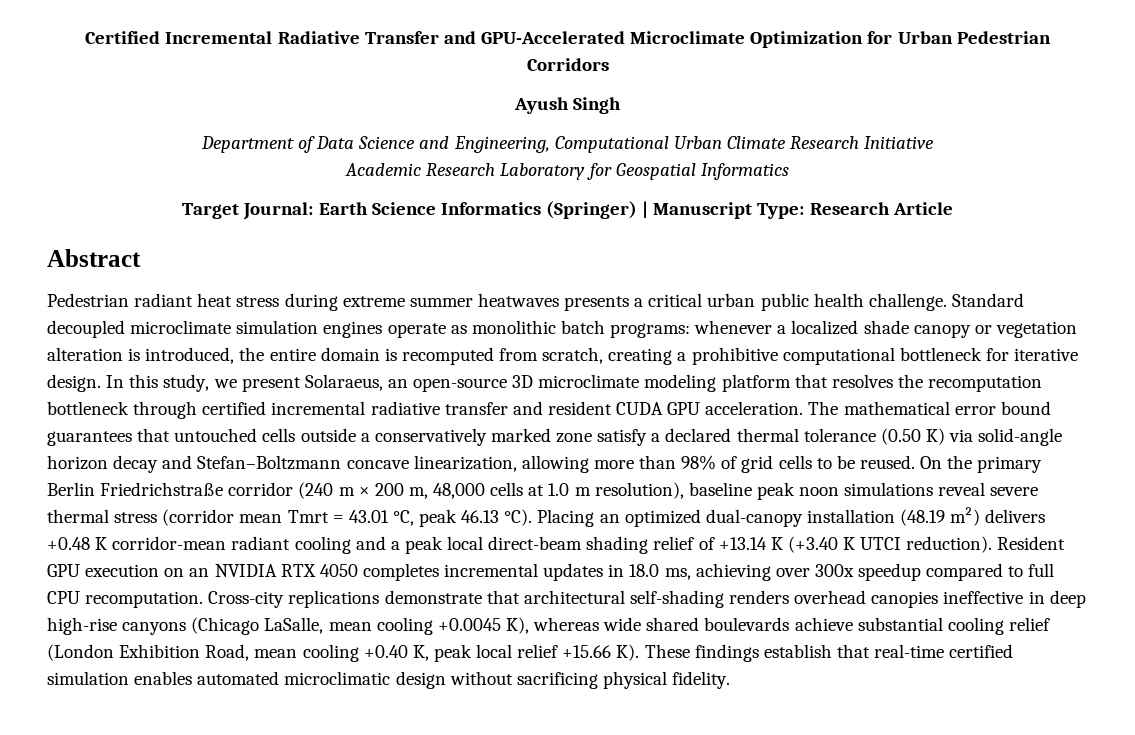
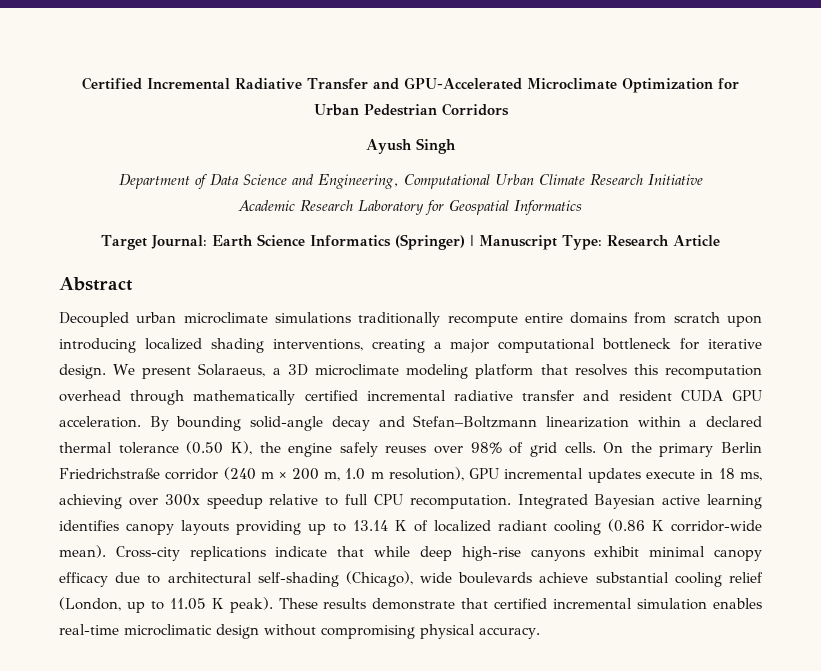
[47,293,1024,311] [47,320,1077,338] [47,347,604,365] Pedestrian radiant heat stress during extreme summer heatwaves presents a critical urban public health challenge. Standard decoupled microclimate simulation engines operate as monolithic batch programs: whenever a localized shade canopy or vegetation alteration is introduced, the entire domain is recomputed from scratch, -> [59,312,762,327] [59,338,363,353] Decoupled urban microclimate simulations traditionally recompute entire domains from scratch upon introducing localized shading interventions,
[691,347,778,365] prohibitive -> [450,339,490,353] major
[106,374,508,392] In this study, we present Solaraeus, an open-source -> [113,363,281,379] We present Solaraeus, a
[897,374,1043,392] [47,401,198,419] the recomputation bottleneck through -> [633,364,762,379] [59,390,296,405] this recomputation overhead through mathematically
[808,401,1051,415] [47,428,648,446] The mathematical error bound guarantees that untouched cells outside a conservatively marked zone satisfy -> [149,415,681,431] By bounding solid-angle decay and Stefan–Boltzmann linearization within
[925,428,1063,446] [47,455,915,473] K) via solid-angle horizon decay and Stefan–Boltzmann concave linearization, allowing more than 98% of grid cells to be reused. -> [230,441,596,457] K), the engine safely reuses over 98% of grid cells.
[433,482,1039,500] [47,507,1046,527] [47,536,1066,554] [47,563,660,581] 48,000 cells at 1.0 m resolution), baseline peak noon simulations reveal severe thermal stress (corridor mean Tmrt = 43.01 °C, peak 46.13 °C). Placing an optimized dual-canopy installation (48.19 m²) delivers +0.48 K corridor-mean radiant cooling and a peak local direct-beam shading relief of +13.14 K (+3.40 K UTCI reduction). Resident GPU execution on an NVIDIA RTX 4050 completes incremental updates in 18.0 -> [345,467,735,483] 1.0 m resolution), GPU incremental updates execute in 18
[926,563,1004,581] compared -> [269,494,319,505] relative
[208,590,1086,608] [47,617,700,635] Cross-city replications demonstrate that architectural self-shading renders overhead canopies ineffective in deep high-rise canyons (Chicago LaSalle, mean cooling +0.0045 K), whereas wide shared -> [517,494,763,509] [59,519,762,535] [59,545,763,561] [59,571,453,587] Integrated Bayesian active learning identifies canopy layouts providing up to 13.14 K of localized radiant cooling (0.86 K corridor-wide mean). Cross-city replications indicate that while deep high-rise canyons exhibit minimal canopy efficacy due to architectural self-shading (Chicago), wide
[47,644,1014,662] (London Exhibition Road, mean cooling +0.40 K, peak local relief +15.66 K). These findings establish that real-time certified -> [59,597,633,613] (London, up to 11.05 K peak). These results demonstrate that certified incremental
[197,671,280,685] automated -> [59,624,119,635] real-time
[516,671,731,689] sacrificing physical fidelity. -> [321,624,540,639] compromising physical accuracy.

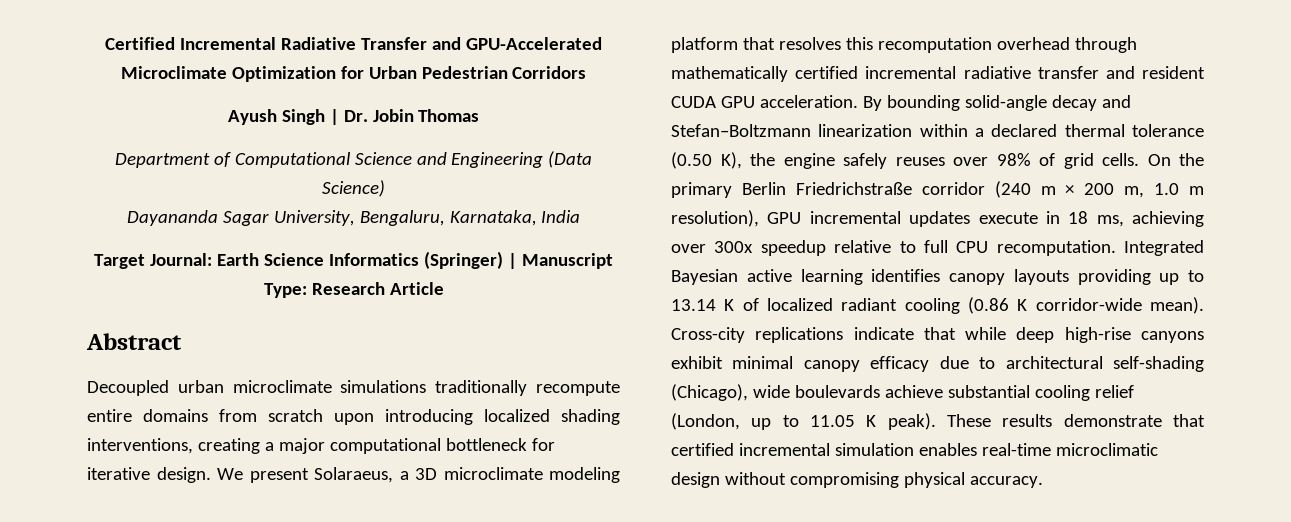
(456, 146) none -> [329,109,480,125] | Dr. Jobin Thomas
[209,174,239,186] Data -> [234,152,351,168] Computational
[317,174,703,189] [238,200,582,215] Engineering, Computational Urban Climate Research Initiative // Academic Research Laboratory for Geospatial Informatics -> [451,151,593,168] [322,180,385,197] [126,210,581,226] Engineering (Data Science) // Dayananda Sagar University, Bengaluru, Karnataka, India

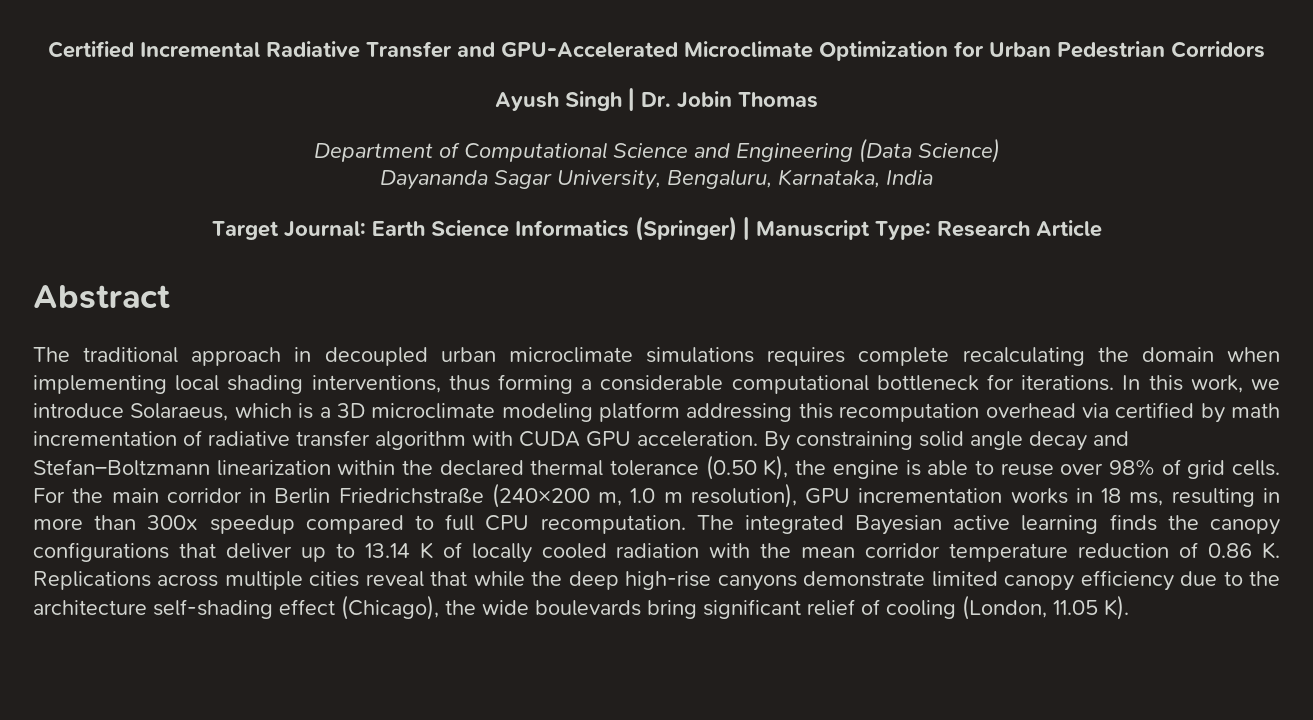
[87,380,620,396] [87,409,620,425] [87,438,555,454] [87,467,393,483] Decoupled urban microclimate simulations traditionally recompute entire domains from scratch upon introducing localized shading interventions, creating a major computational bottleneck for iterative design. We present Solaraeus, -> [33,347,1281,366] [33,374,1281,394] [33,403,314,421] The traditional approach in decoupled urban microclimate simulations requires complete recalculating the domain when implementing local shading interventions, thus forming a considerable computational bottleneck for iterations. In this work, we introduce Solaraeus, which is
[742,37,841,50] that resolves -> [686,403,793,422] addressing
[1074,37,1137,53] [671,66,1205,82] through mathematically certified incremental radiative transfer and resident -> [1081,402,1280,423] [33,430,513,450] via certified by math incrementation of radiative transfer algorithm with
[886,95,1047,111] bounding solid-angle -> [796,431,1023,450] constraining solid angle
[975,128,984,137] a -> [402,460,434,475] the
[843,153,945,169] safely reuses -> [905,460,1054,476] is able to reuse
[1147,153,1204,166] [671,181,1115,198] On the primary Berlin Friedrichstraße corridor (240 m × 200 -> [33,483,590,508] For the main corridor in Berlin Friedrichstraße (240×200
[809,211,1204,227] [671,244,706,253] incremental updates execute in 18 ms, achieving over -> [858,488,1281,507] [33,515,137,530] incrementation works in 18 ms, resulting in more than
[834,240,892,253] relative -> [305,515,404,534] compared
[1124,240,1204,256] Integrated -> [696,515,844,534] The integrated
[871,269,1151,285] identifies canopy layouts providing -> [1109,514,1280,535] [33,542,292,562] finds the canopy configurations that deliver
[767,297,1204,314] [671,327,914,343] localized radiant cooling (0.86 K corridor-wide mean). Cross-city replications indicate -> [471,542,1281,563] [33,571,424,590] locally cooled radiation with the mean corridor temperature reduction of 0.86 K. Replications across multiple cities reveal
(1007, 333) none -> [531,571,563,586] the
[671,356,1204,372] [671,384,1134,401] [671,413,1205,430] [671,443,1158,456] [671,472,1043,488] exhibit minimal canopy efficacy due to architectural self-shading (Chicago), wide boulevards achieve substantial cooling relief (London, up to 11.05 K peak). These results demonstrate that certified incremental simulation enables real-time microclimatic design without compromising physical accuracy. -> [803,570,1281,591] [33,595,1129,620] demonstrate limited canopy efficiency due to the architecture self-shading effect (Chicago), the wide boulevards bring significant relief of cooling (London, 11.05 K).

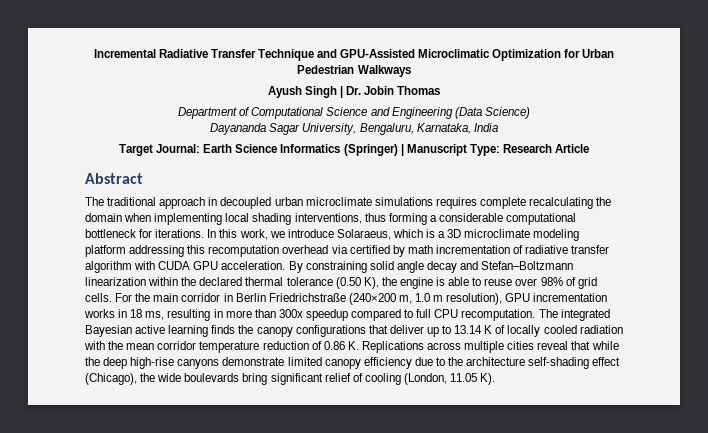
[48,41,134,58] Certified -> (93, 53) none
[457,41,813,58] and GPU-Accelerated Microclimate -> [257,49,491,61] Technique and GPU-Assisted Microclimatic
[1171,41,1265,58] Corridors -> [357,65,411,77] Walkways

